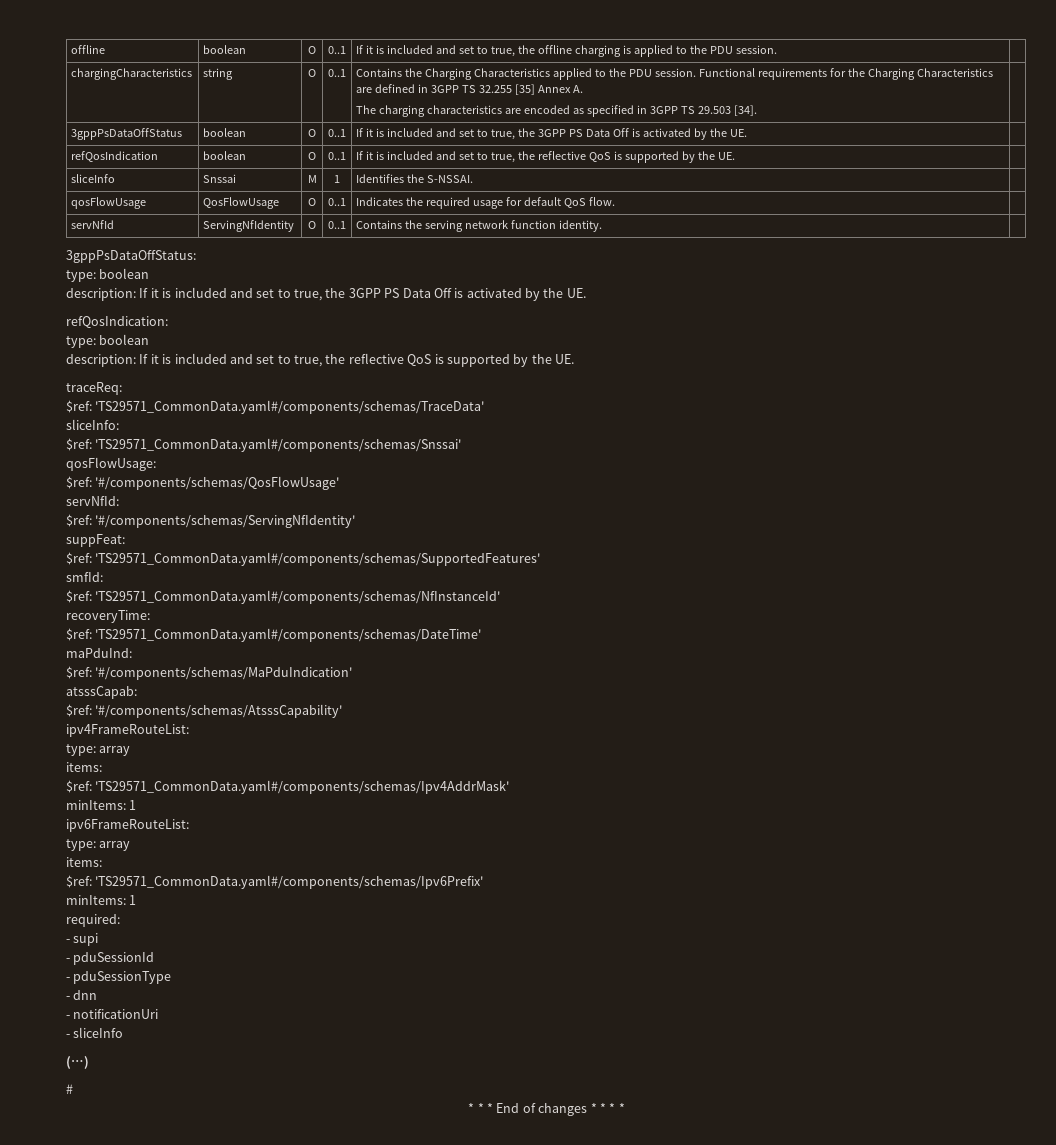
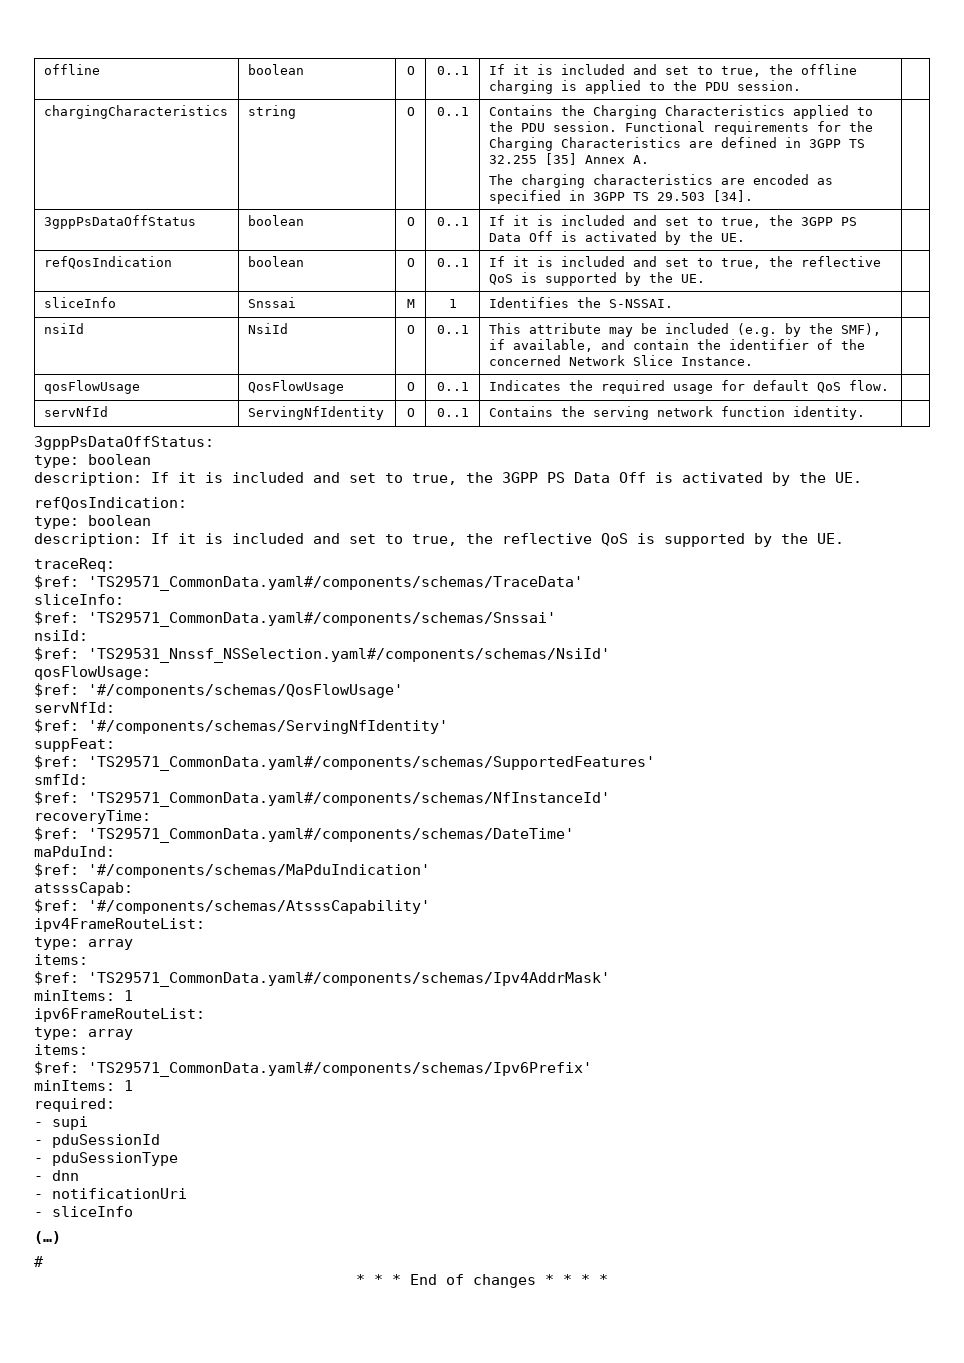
(474, 179) none -> [44,323,85,334] [248,323,289,334] [406,325,415,334] [436,325,469,334] [489,323,882,337] [489,339,866,352] [489,355,754,366] // nsiId | NsiId | O | 0..1 | This attribute may be included (e.g. by the SMF), if available, and contain the identifier of the concerned Network Slice Instance. |
(462, 445) none -> [34,630,88,641] [34,647,610,663] // nsiId: // $ref: 'TS29531_Nnssf_NSSelection.yaml#/components/schemas/NsiId'

